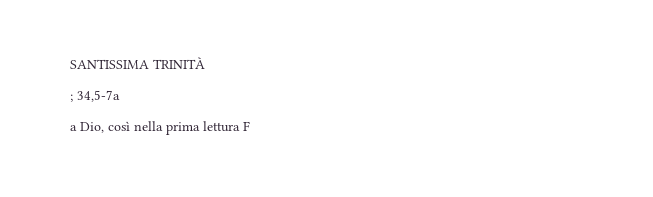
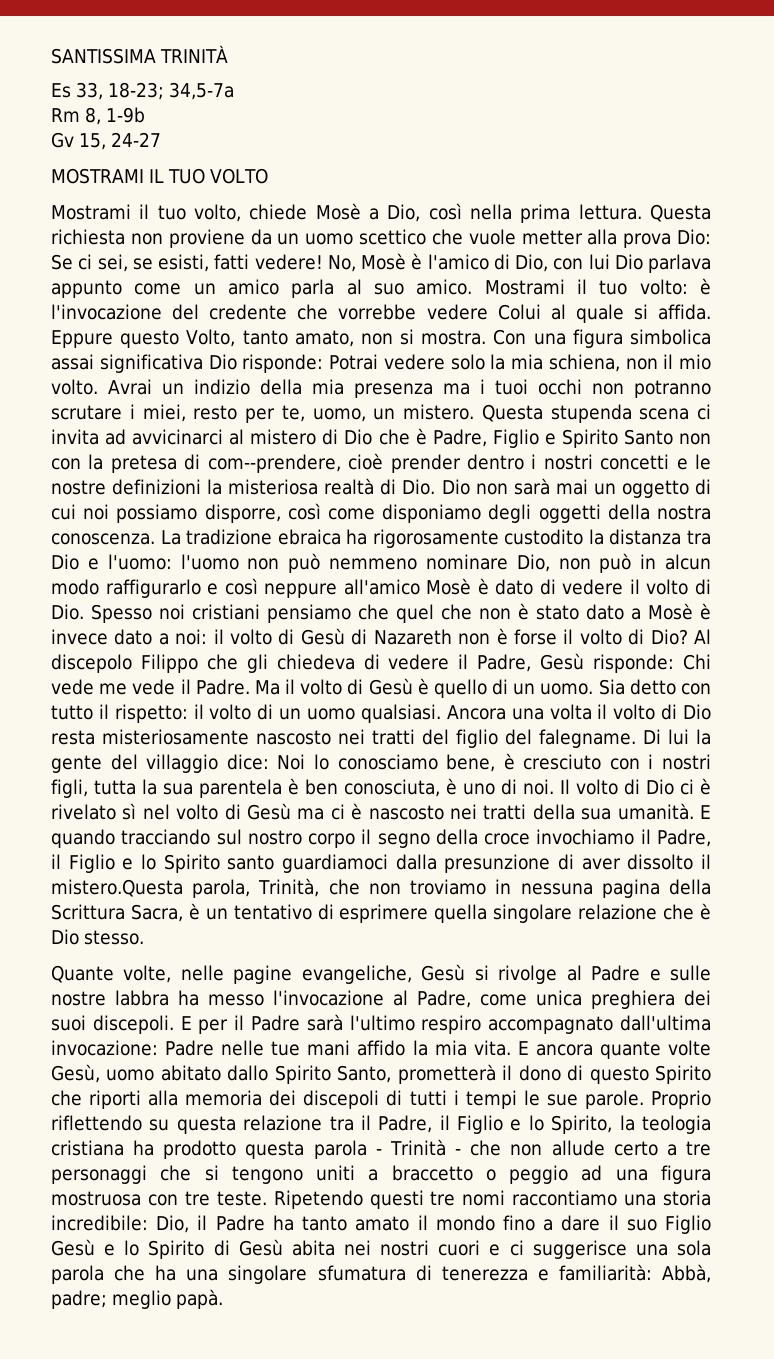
[70,90,120,102] ; 34,5-7a // -> [51,82,235,100] [51,107,146,125] [51,132,162,150] [51,168,269,184] [51,203,361,222] Es 33, 18-23; 34,5-7a // Rm 8, 1-9b // Gv 15, 24-27 // MOSTRAMI IL TUO VOLTO // Mostrami il tuo volto, chiede Mosè
[203,121,250,132] lettura F -> [578,204,711,222] [51,229,712,248] [51,253,711,273] [51,278,711,298] [51,304,712,323] [51,329,711,348] [51,354,711,373] [51,379,711,398] [51,404,711,423] [51,428,711,448] [51,453,711,473] [51,478,712,498] [51,503,712,523] [51,529,711,548] [51,553,711,573] [51,578,712,598] [51,603,711,623] [51,628,711,645] [51,653,711,673] [51,678,712,698] [51,704,712,723] [51,729,711,748] [51,753,711,773] [51,778,711,798] [51,803,711,820] [51,829,712,848] [51,854,711,873] [51,878,712,898] [51,903,711,923] [51,929,145,945] [51,964,711,984] [51,990,711,1009] [51,1014,711,1034] [51,1040,711,1059] [51,1064,712,1084] [51,1090,712,1109] [51,1115,711,1134] [51,1139,711,1159] [51,1165,711,1184] [51,1190,711,1209] [51,1215,712,1234] [51,1239,711,1259] [51,1264,712,1284] [51,1289,224,1309] lettura. Questa richiesta non proviene da un uomo scettico che vuole metter alla prova Dio: Se ci sei, se esisti, fatti vedere! No, Mosè è l'amico di Dio, con lui Dio parlava appunto come un amico parla al suo amico. Mostrami il tuo volto: è l'invocazione del credente che vorrebbe vedere Colui al quale si affida. Eppure questo Volto, tanto amato, non si mostra. Con una figura simbolica assai significativa Dio risponde: Potrai vedere solo la mia schiena, non il mio volto. Avrai un indizio della mia presenza ma i tuoi occhi non potranno scrutare i miei, resto per te, uomo, un mistero. Questa stupenda scena ci invita ad avvicinarci al mistero di Dio che è Padre, Figlio e Spirito Santo non con la pretesa di com--prendere, cioè prender dentro i nostri concetti e le nostre definizioni la misteriosa realtà di Dio. Dio non sarà mai un oggetto di cui noi possiamo disporre, così come disponiamo degli oggetti della nostra conoscenza. La tradizione ebraica ha rigorosamente custodito la distanza tra Dio e l'uomo: l'uomo non può nemmeno nominare Dio, non può in alcun modo raffigurarlo e così neppure all'amico Mosè è dato di vedere il volto di Dio. Spesso noi cristiani pensiamo che quel che non è stato dato a Mosè è invece dato a noi: il volto di Gesù di Nazareth non è forse il volto di Dio? Al discepolo Filippo che gli chiedeva di vedere il Padre, Gesù risponde: Chi vede me vede il Padre. Ma il volto di Gesù è quello di un uomo. Sia detto con tutto il rispetto: il volto di un uomo qualsiasi. Ancora una volta il volto di Dio resta misteriosamente nascosto nei tratti del figlio del falegname. Di lui la gente del villaggio dice: Noi lo conosciamo bene, è cresciuto con i nostri figli, tutta la sua parentela è ben conosciuta, è uno di noi. Il volto di Dio ci è rivelato sì nel volto di Gesù ma ci è nascosto nei tratti della sua umanità. E quando tracciando sul nostro corpo il segno della croce invochiamo il Padre, il Figlio e lo Spirito santo guardiamoci dalla presunzione di aver dissolto il mistero.Questa parola, Trinità, che non troviamo in nessuna pagina della Scrittura Sacra, è un tentativo di esprimere quella singolare relazione che è Dio stesso. // Quante volte, nelle pagine evangeliche, Gesù si rivolge al Padre e sulle nostre labbra ha messo l'invocazione al Padre, come unica preghiera dei suoi discepoli. E per il Padre sarà l'ultimo respiro accompagnato dall'ultima invocazione: Padre nelle tue mani affido la mia vita. E ancora quante volte Gesù, uomo abitato dallo Spirito Santo, prometterà il dono di questo Spirito che riporti alla memoria dei discepoli di tutti i tempi le sue parole. Proprio riflettendo su questa relazione tra il Padre, il Figlio e lo Spirito, la teologia cristiana ha prodotto questa parola - Trinità - che non allude certo a tre personaggi che si tengono uniti a braccetto o peggio ad una figura mostruosa con tre teste. Ripetendo questi tre nomi raccontiamo una storia incredibile: Dio, il Padre ha tanto amato il mondo fino a dare il suo Figlio Gesù e lo Spirito di Gesù abita nei nostri cuori e ci suggerisce una sola parola che ha una singolare sfumatura di tenerezza e familiarità: Abbà, padre; meglio papà.

